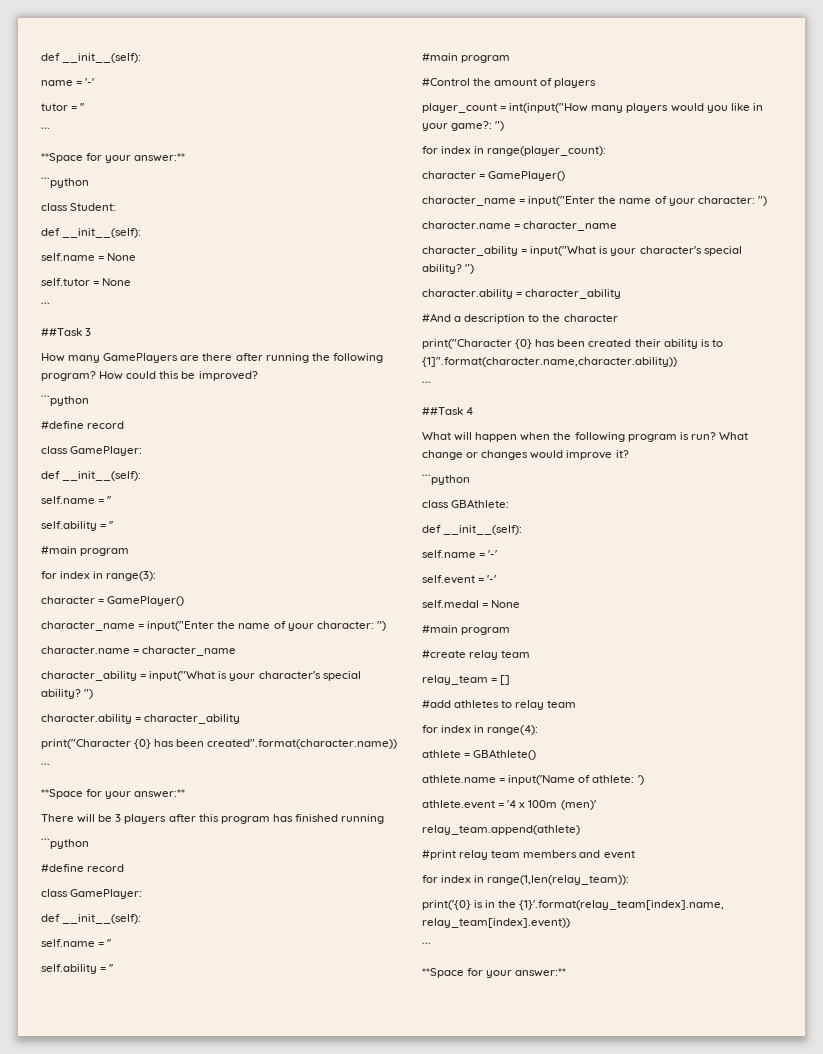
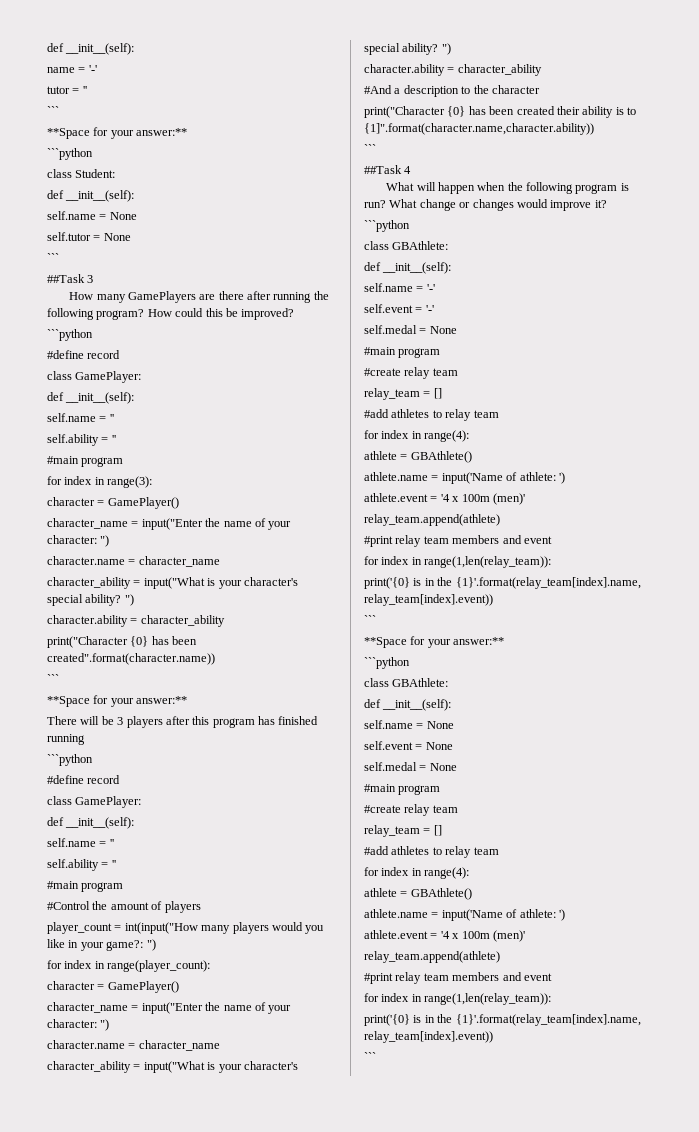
(567, 972) none -> [364,657,410,669] [364,678,449,687] [364,699,452,711] [364,720,454,729] [364,741,453,750] [364,762,457,771] [364,784,441,795] [364,804,458,816] [364,825,442,837] [364,846,499,858] [364,867,470,879] [364,888,472,900] [364,909,565,921] [364,930,525,942] [364,951,500,963] [364,972,552,984] [364,993,552,1005] [364,1014,641,1026] [364,1031,493,1043] [364,1052,376,1061] // ```python // class GBAthlete: // def __init__(self): // self.name = None // self.event = None // self.medal = None // #main program // #create relay team // relay_team = [] // #add athletes to relay team // for index in range(4): // athlete = GBAthlete() // athlete.name = input('Name of athlete: ') // athlete.event = '4 x 100m (men)' // relay_team.append(athlete) // #print relay team members and event // for index in range(1,len(relay_team)): // print('{0} is in the {1}'.format(relay_team[index].name, relay_team[index].event)) // ```

